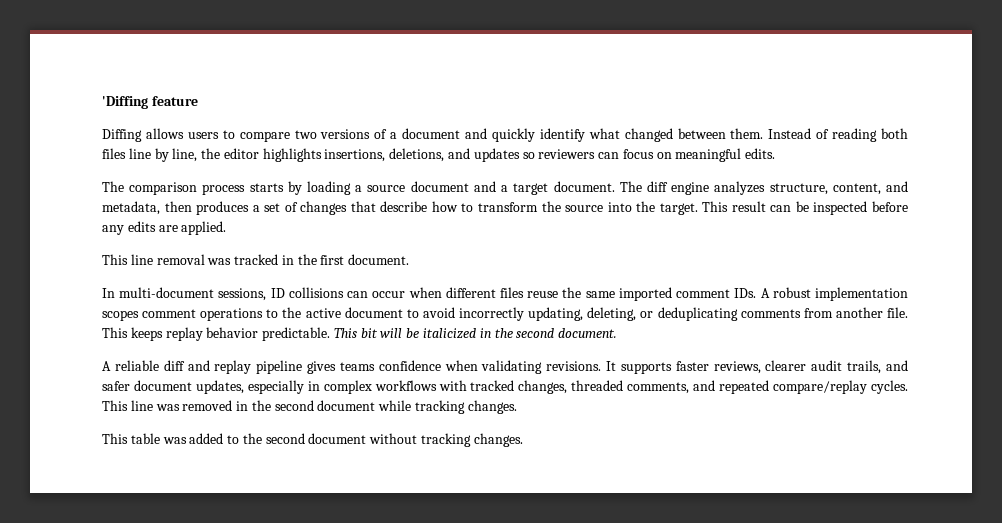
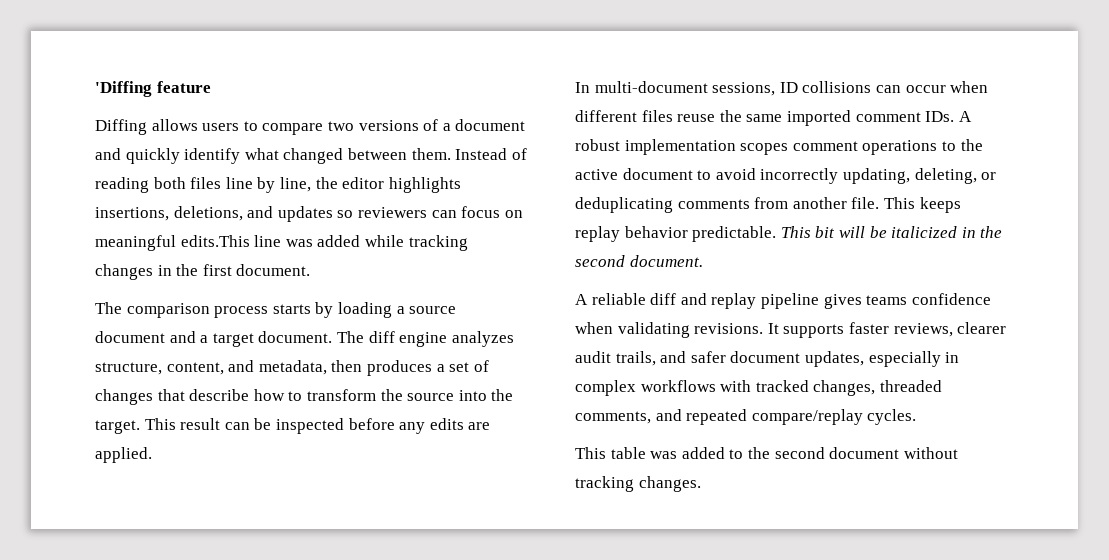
[745,148,776,159] edits. -> [180,235,468,251] [95,264,311,280] edits.This line was added while tracking changes in the first document.
[102,254,410,265] // This line removal was tracked in the first document. -> (152, 455) none
[102,400,517,414] This line was removed in the second document while tracking changes. -> (917, 417) none

